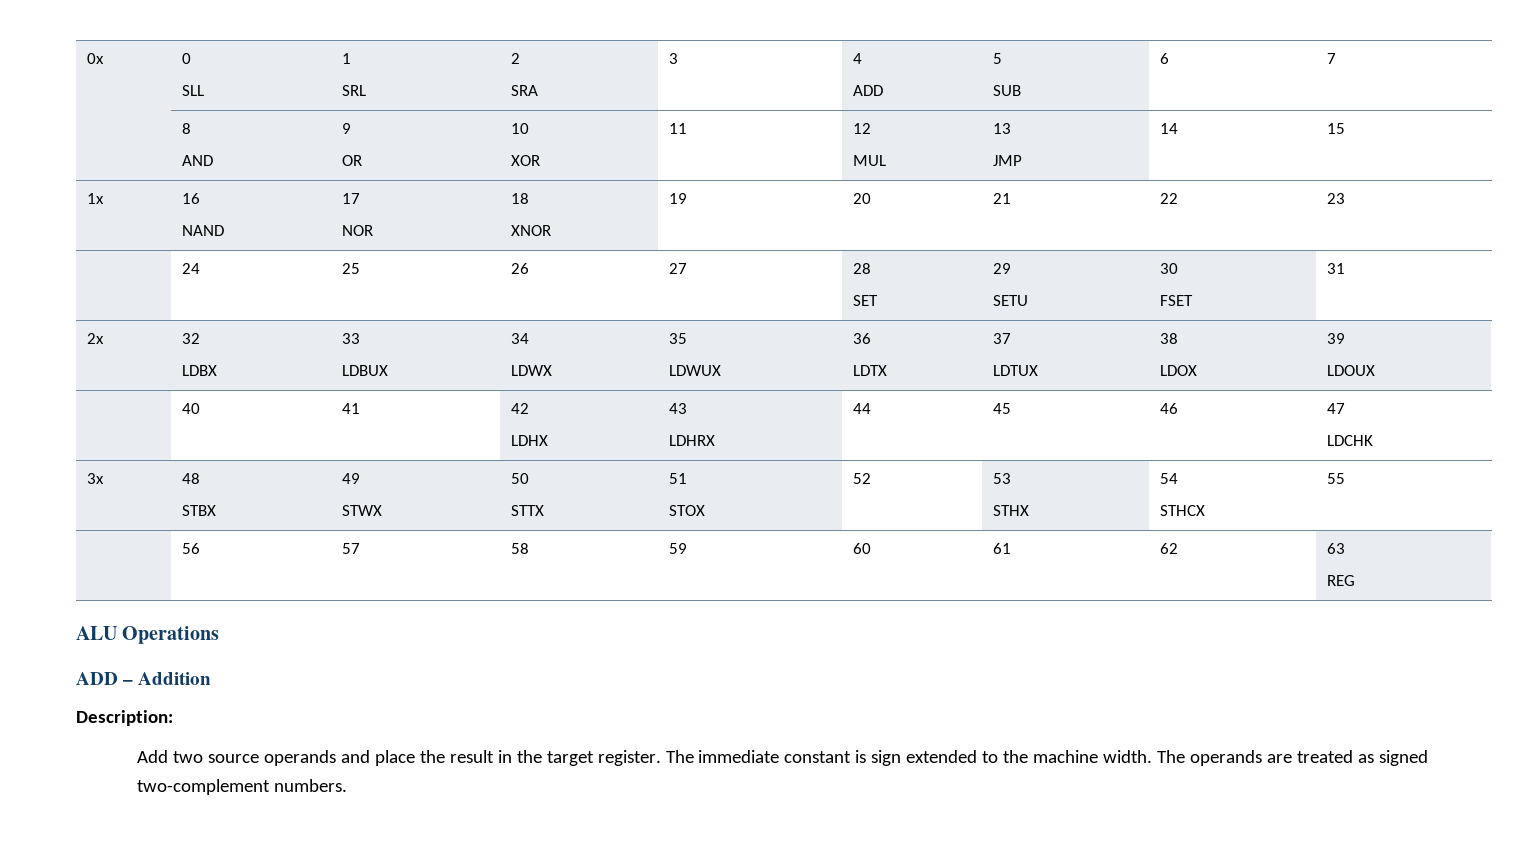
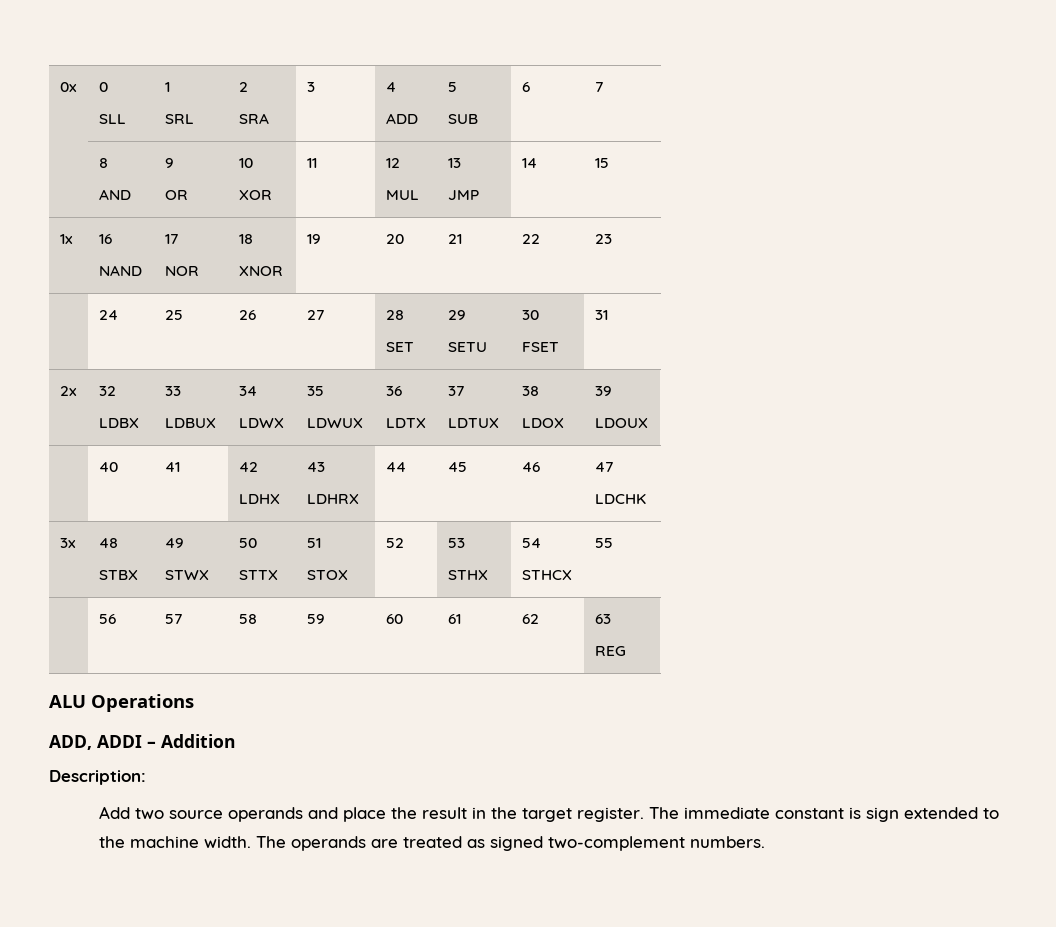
[76,672,118,685] ADD -> [49,735,142,750] ADD, ADDI

